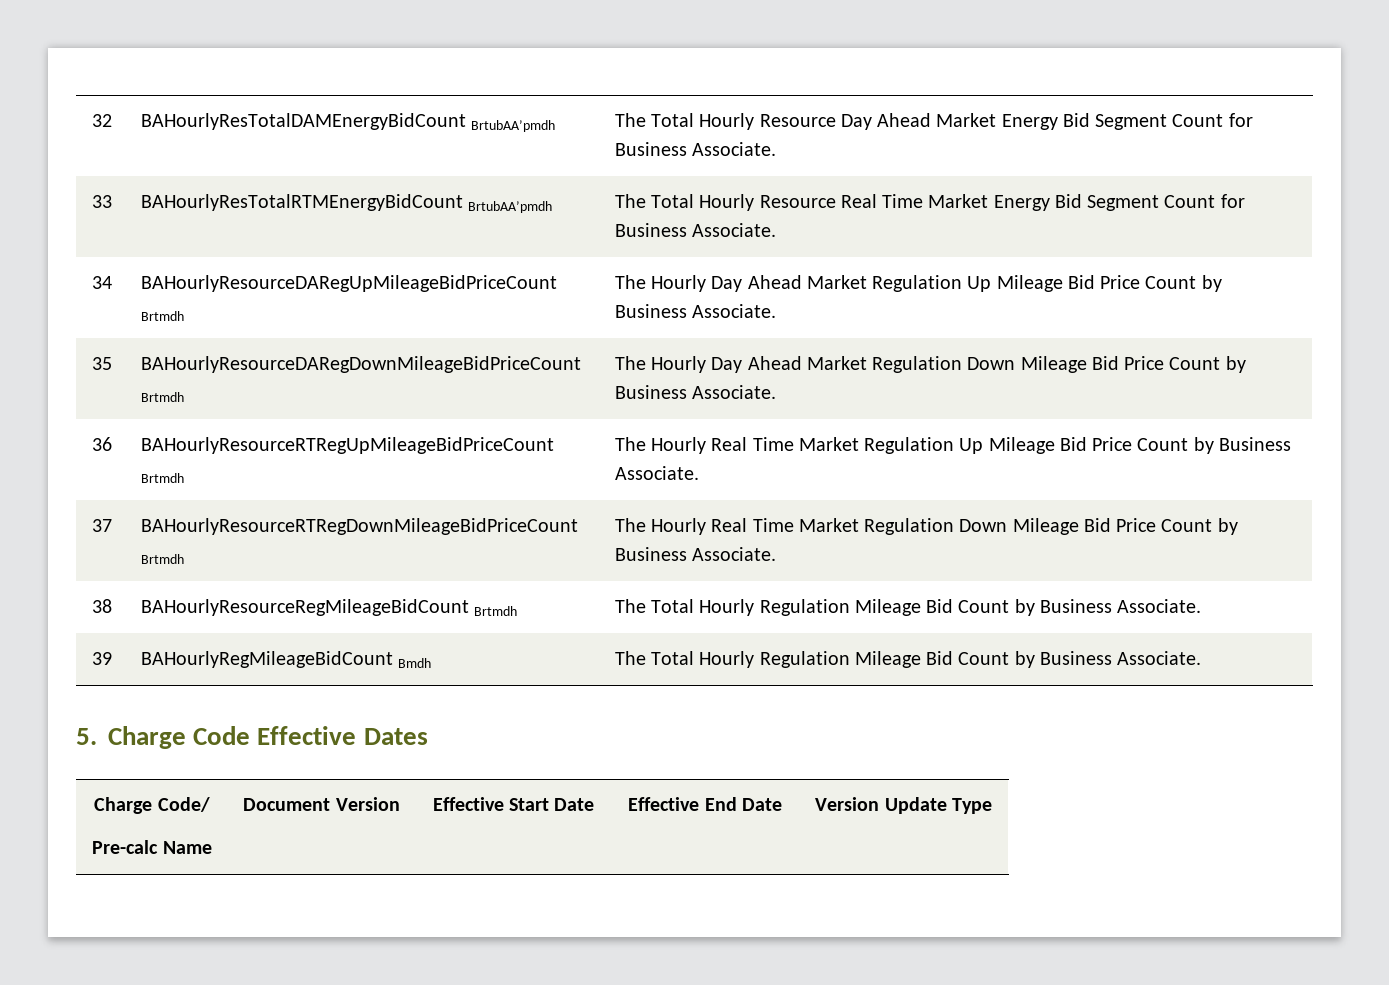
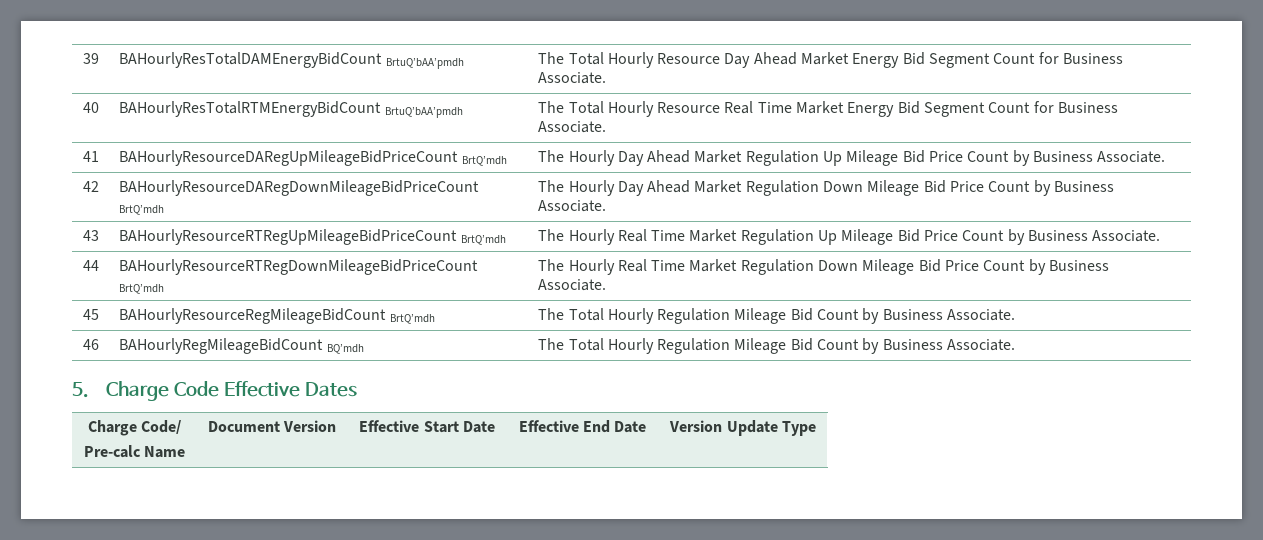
[91,114,112,127] 32 -> [83,53,99,64] 39
[471,120,556,132] BrtubAA’pmdh -> [385,58,464,69] BrtuQ’bAA’pmdh
[91,195,112,208] 33 -> [83,102,99,113] 40
[468,201,553,213] BrtubAA’pmdh -> [384,107,463,118] BrtuQ’bAA’pmdh
[91,276,112,289] 34 -> [83,151,99,162] 41
[140,311,184,321] Brtmdh -> [461,156,507,166] BrtQ’mdh
[91,357,112,370] 35 -> [83,181,99,192] 42
[140,392,184,402] Brtmdh -> [119,205,165,215] BrtQ’mdh
[91,437,112,451] 36 -> [83,230,99,241] 43
[140,473,184,483] Brtmdh -> [460,235,506,245] BrtQ’mdh
[91,519,112,532] 37 -> [83,260,99,271] 44
[140,554,184,564] Brtmdh -> [119,284,165,294] BrtQ’mdh
[91,599,112,613] 38 -> [83,309,99,320] 45
[474,606,518,616] Brtmdh -> [389,314,435,324] BrtQ’mdh
[91,652,112,665] 39 -> [83,339,99,350] 46
[398,658,432,668] Bmdh -> [326,344,364,354] BQ’mdh

